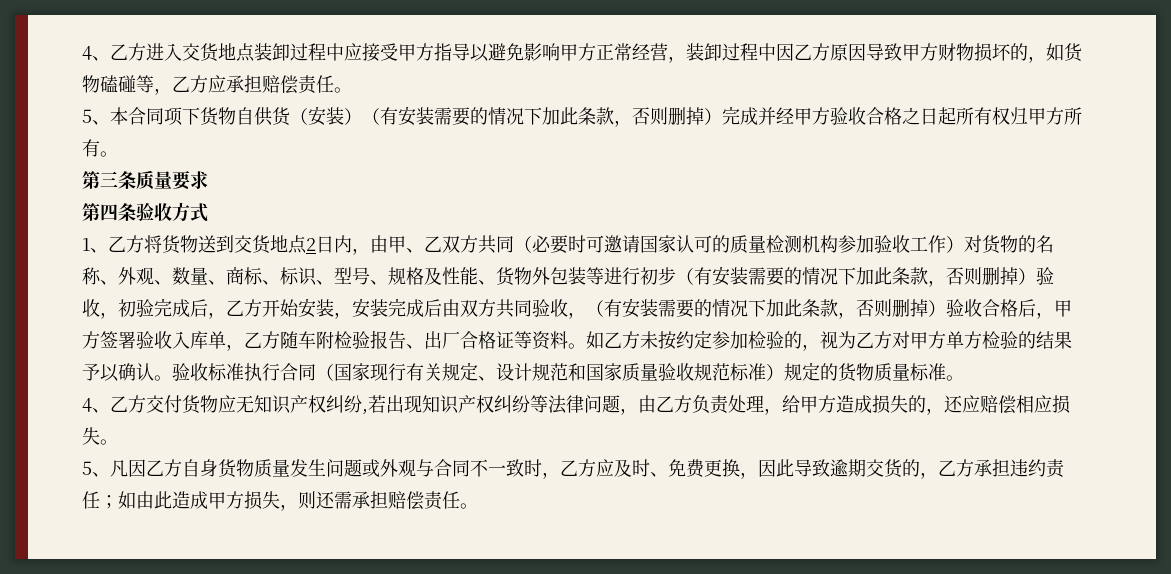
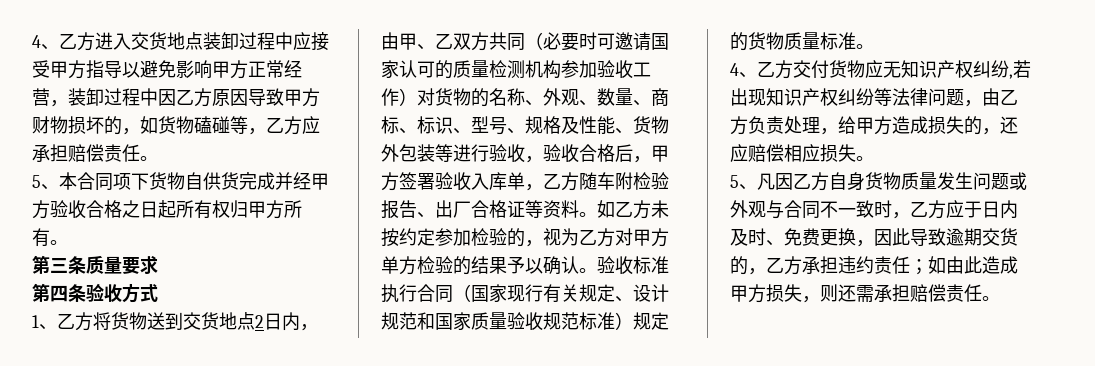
[290,106,722,127] （安装）（有安装需要的情况下加此条款，否则删掉） -> (239, 181) none
[640,266,1054,287] [82,298,946,319] 初步（有安装需要的情况下加此条款，否则删掉）验收，初验完成后，乙方开始安装，安装完成后由双方共同验收，（有安装需要的情况下加此条款，否则删掉） -> [489,144,543,163] 验收，
(614, 468) none -> [964,200,1018,219] 于日内

